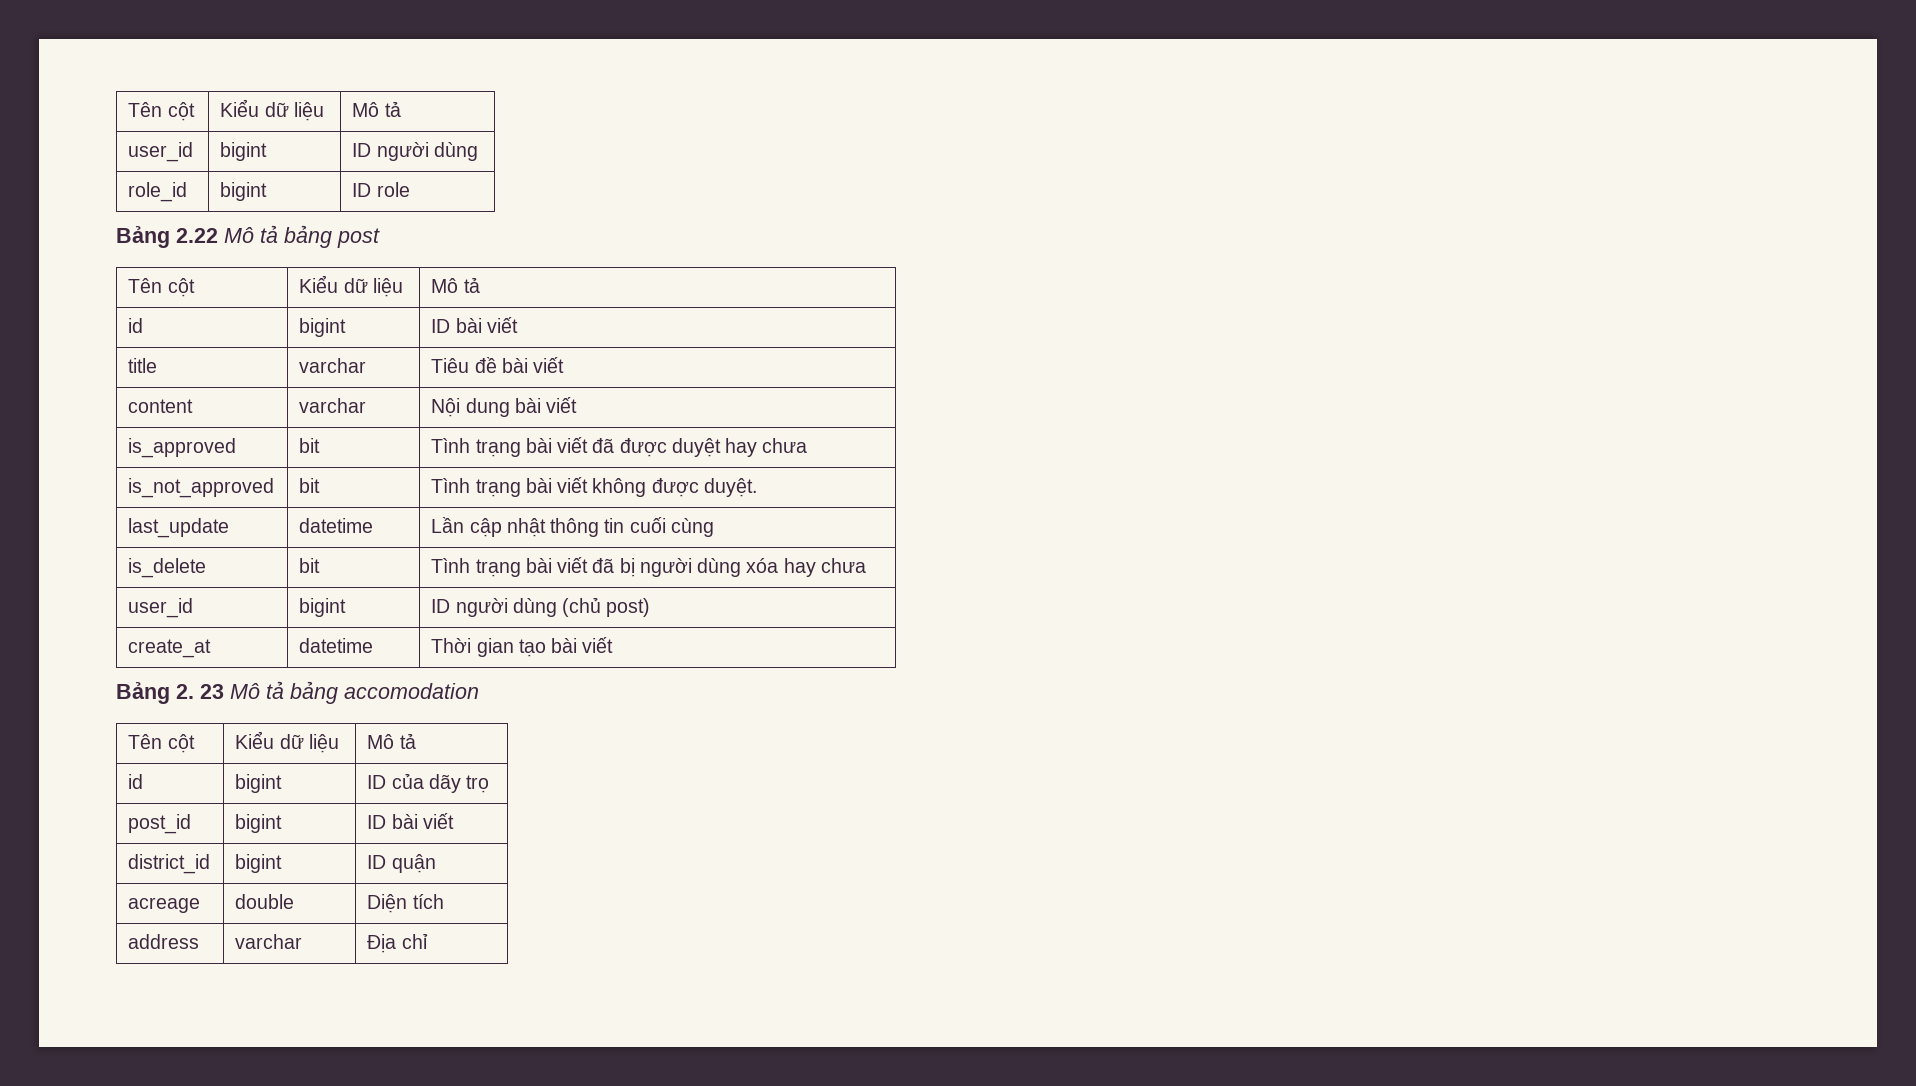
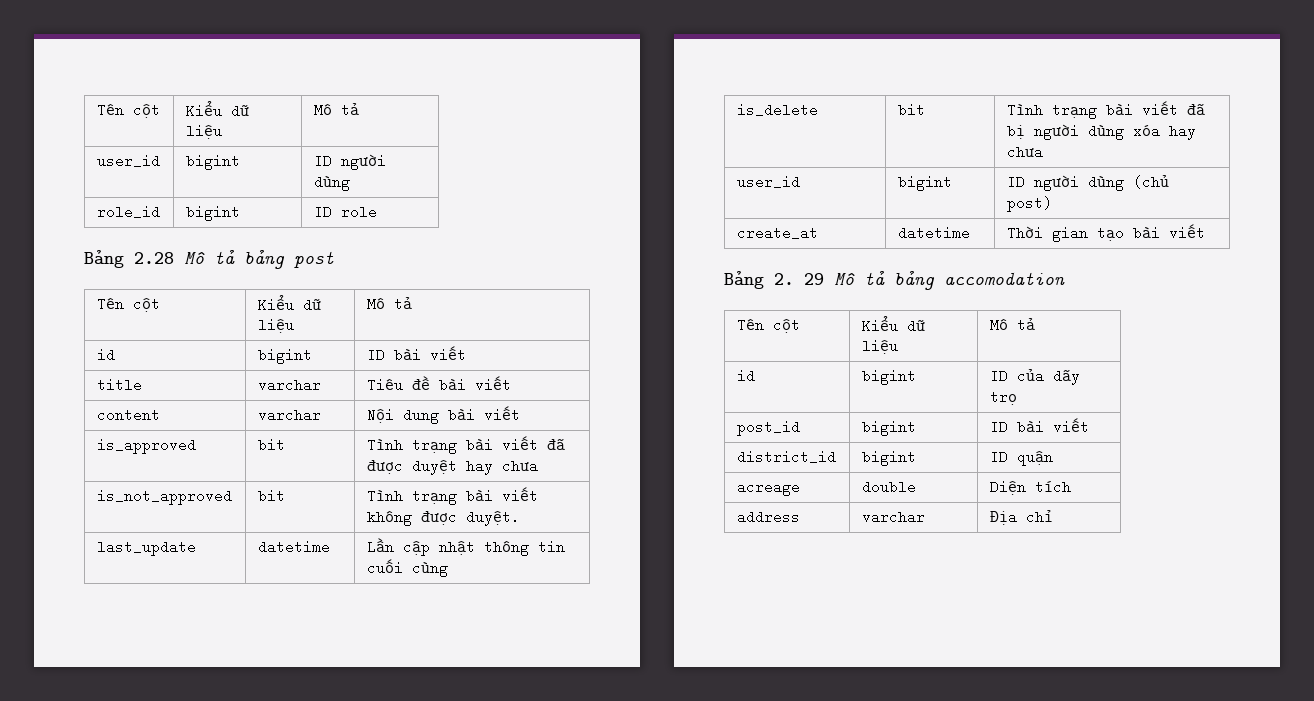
[176,228,218,243] 2.22 -> [134,252,174,264] 2.28
[200,684,224,699] 23 -> [804,273,824,285] 29

